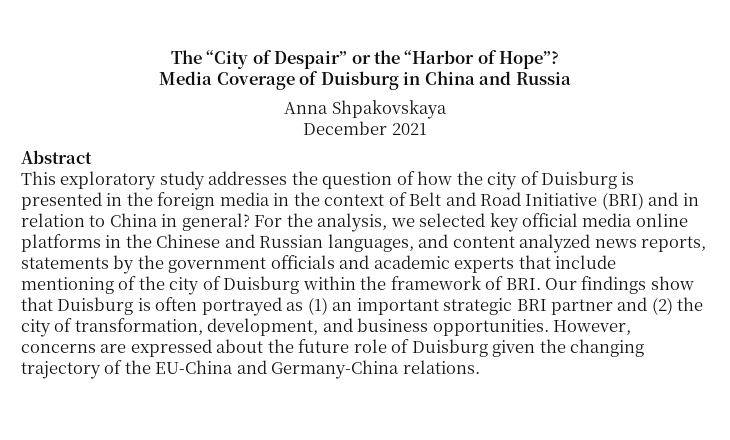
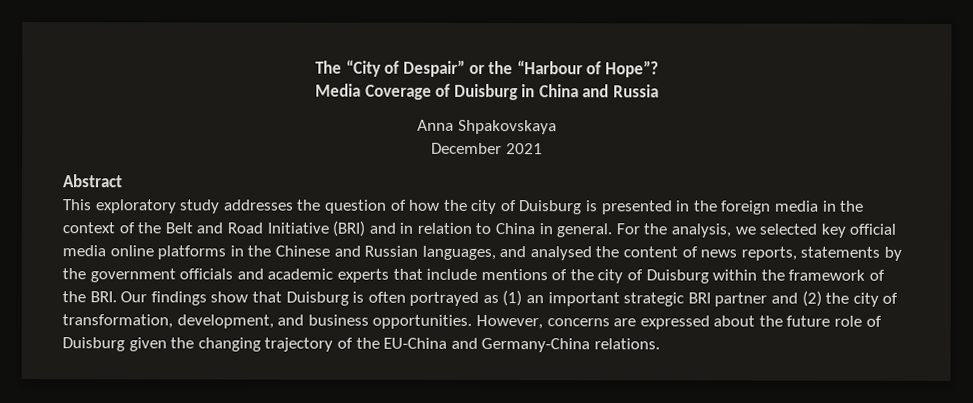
[404,50,475,64] “Harbor -> [516,60,583,75] “Harbour
(407, 199) none -> [137,222,162,234] the
[181,213,250,231] general? -> [556,223,613,238] general.
[452,234,591,253] content analyzed -> [529,246,698,261] analysed the content of
[21,277,114,294] mentioning -> [480,268,548,281] mentions
(504, 283) none -> [62,291,86,303] the

